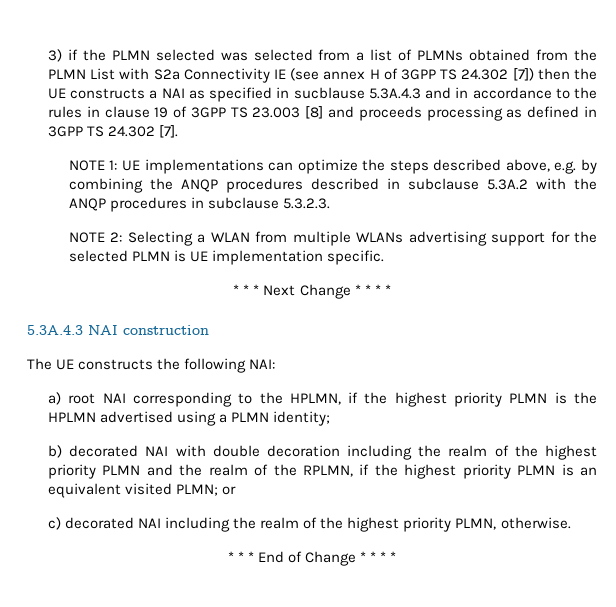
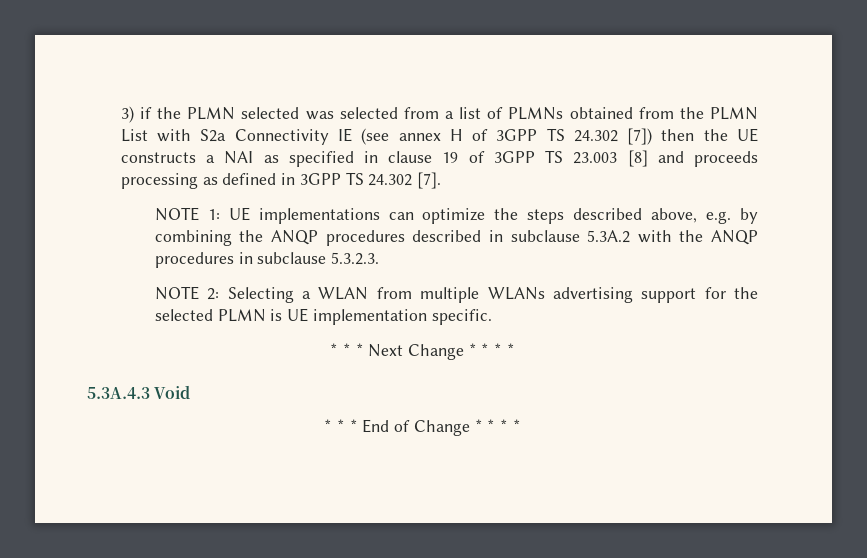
[293,87,598,99] [47,106,100,118] sucblause 5.3A.4.3 and in accordance to the rules in -> (379, 157) none
[88,325,209,335] [27,358,276,373] [47,392,598,407] [47,411,331,426] [47,445,597,460] [47,464,597,479] [47,483,237,498] [47,517,571,532] NAI construction // The UE constructs the following NAI: // a) root NAI corresponding to the HPLMN, if the highest priority PLMN is the HPLMN advertised using a PLMN identity; // b) decorated NAI with double decoration including the realm of the highest priority PLMN and the realm of the RPLMN, if the highest priority PLMN is an equivalent visited PLMN; or // c) decorated NAI including the realm of the highest priority PLMN, otherwise. -> [154,385,191,399] Void

